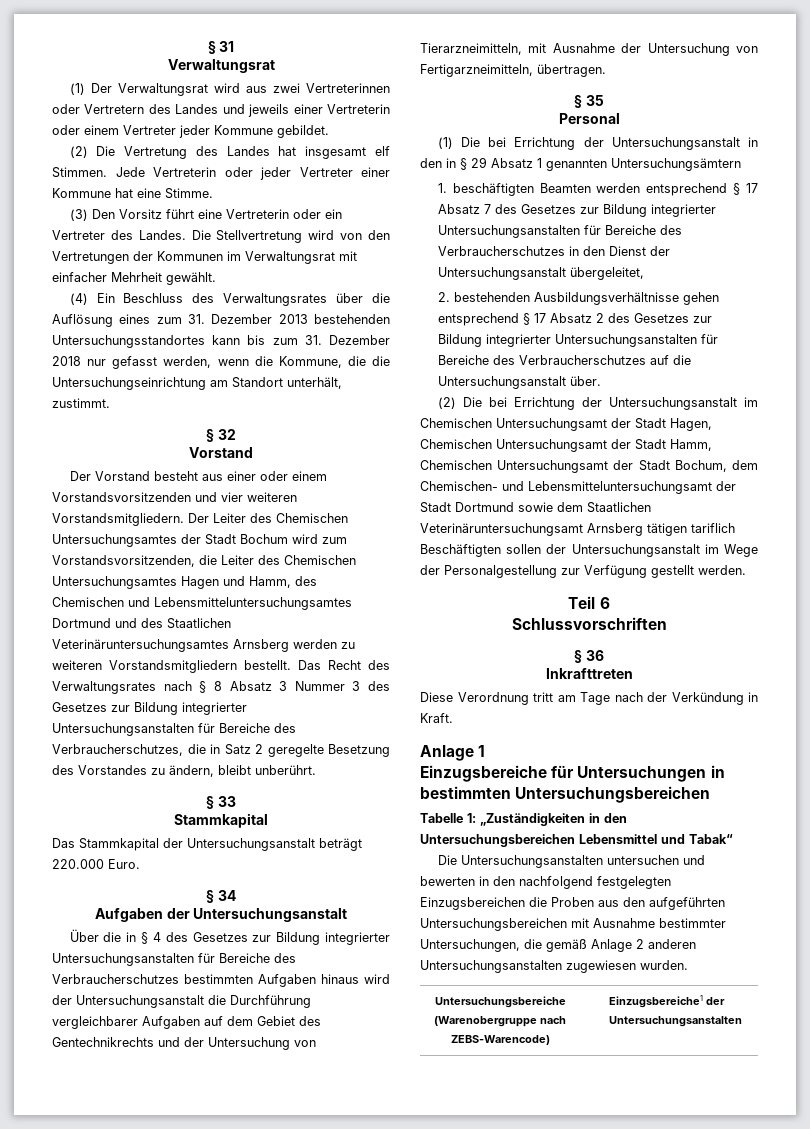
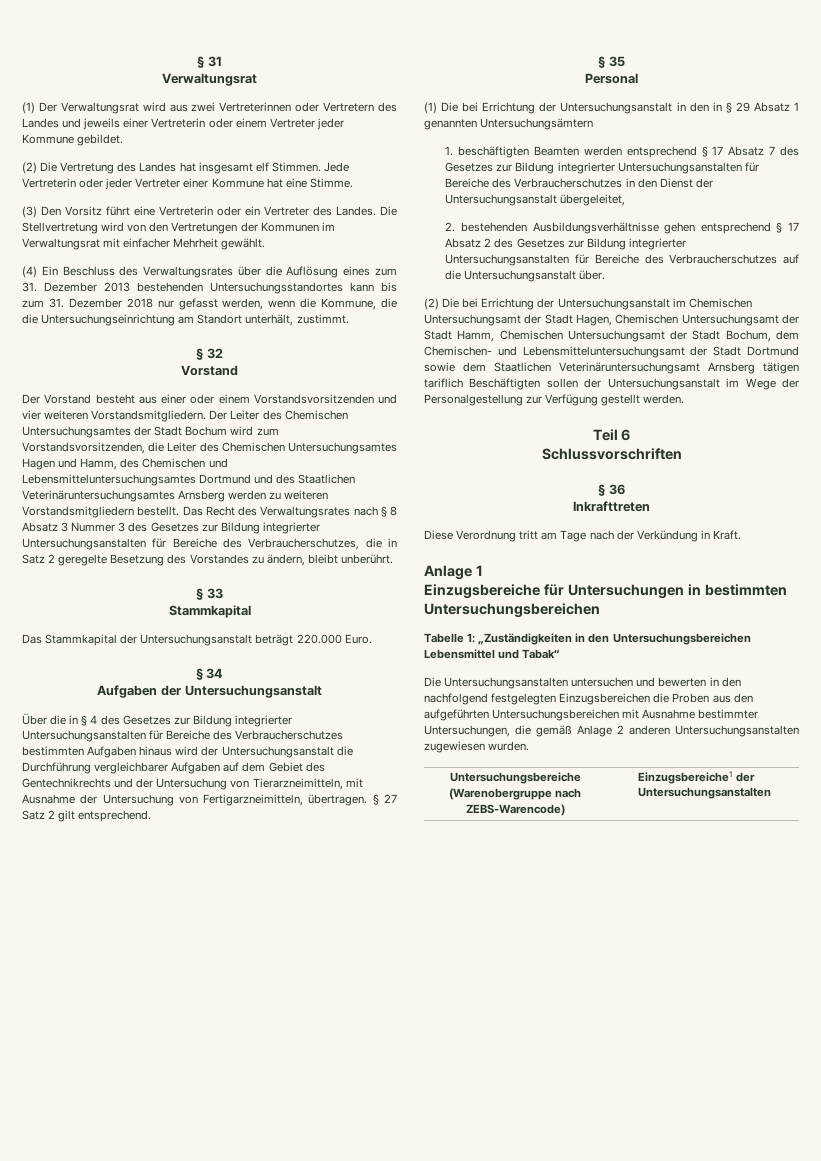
(606, 70) none -> [372,794,397,805] [22,810,152,822] § 27 Satz 2 gilt entsprechend.

